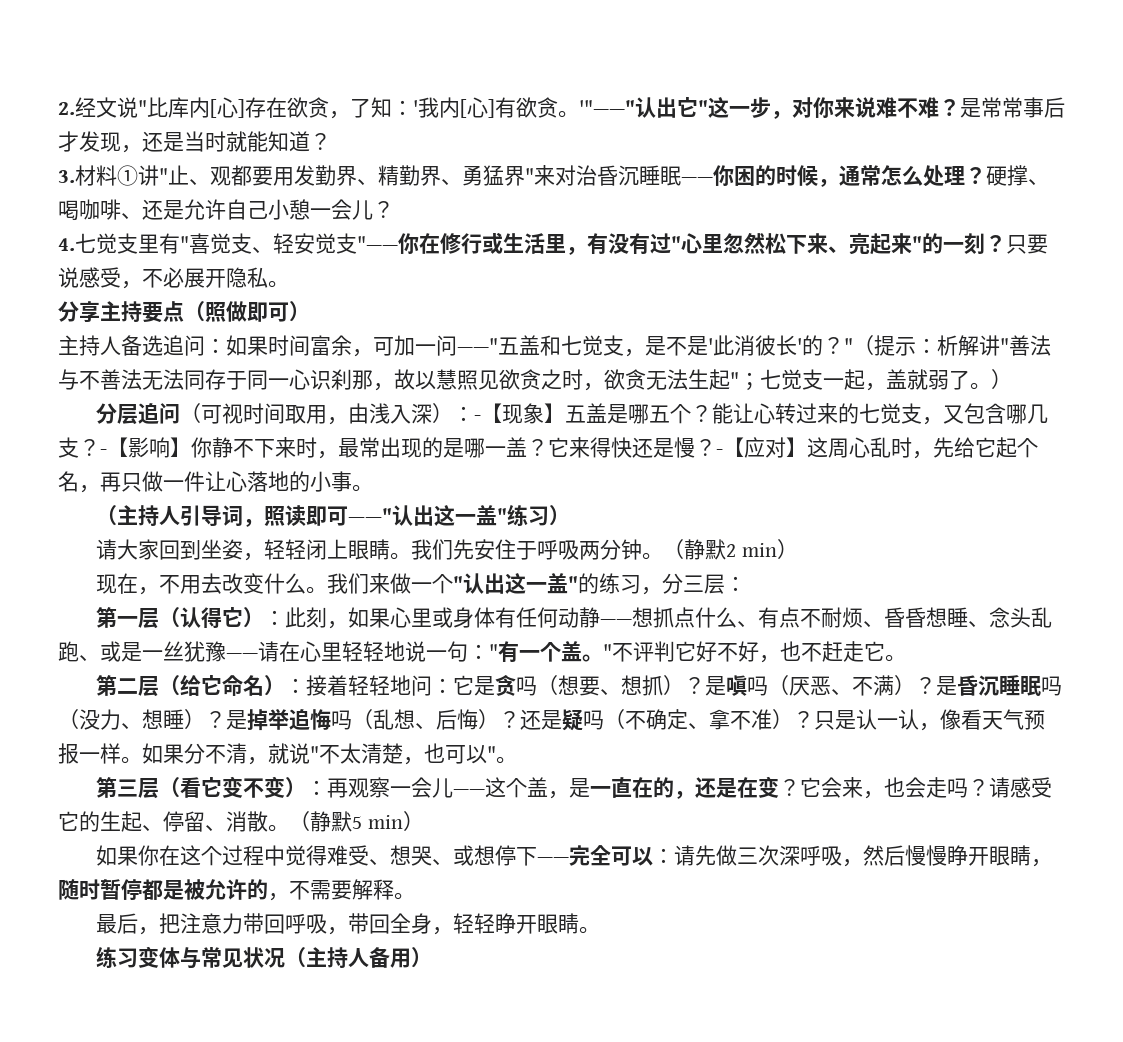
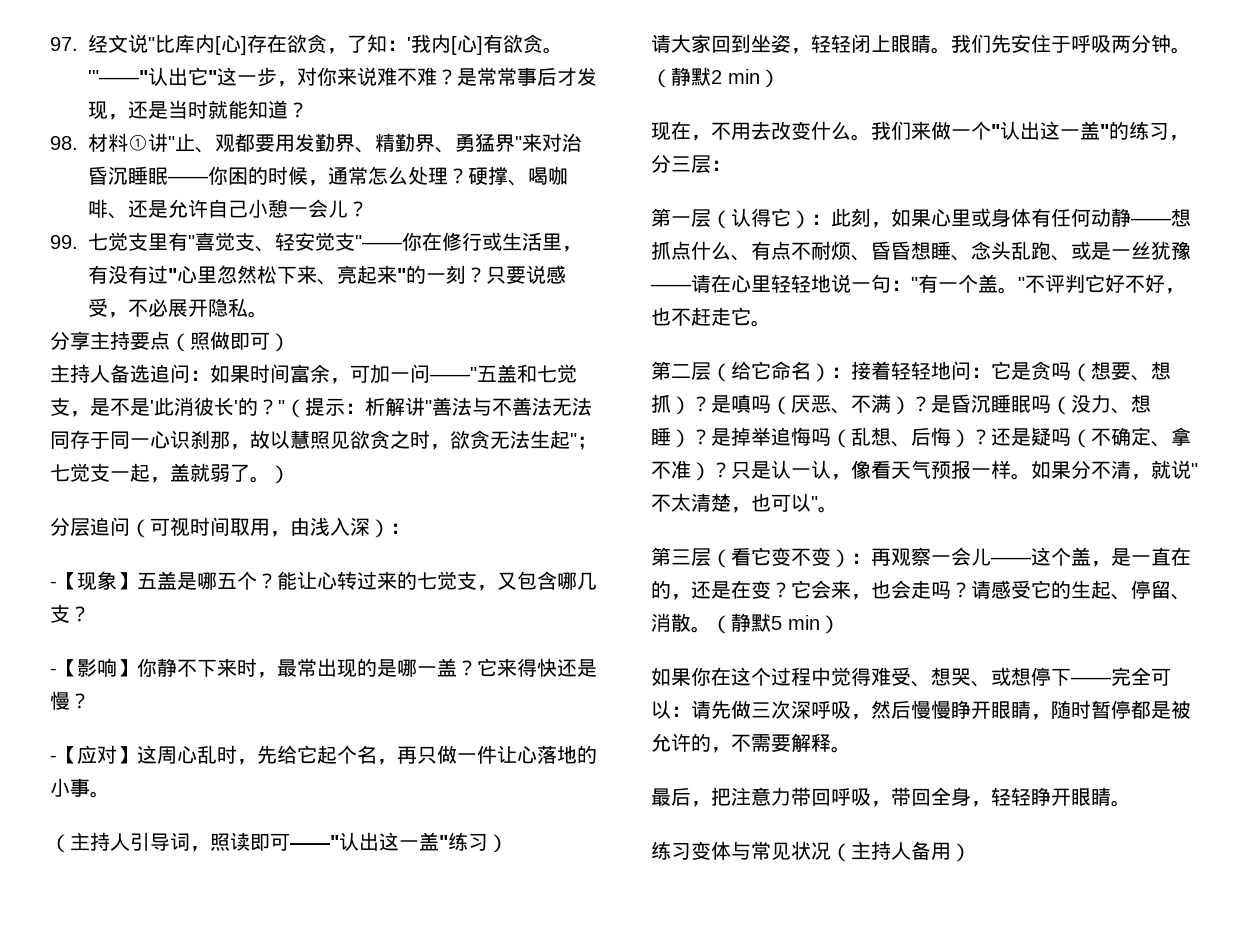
[58,102,75,115] 2. -> [50,37,78,51] 97.
[58,170,75,183] 3. -> [50,136,78,150] 98.
[58,238,75,251] 4. -> [50,235,78,249] 99.
(475, 413) none -> (410, 528) //
(100, 447) none -> (90, 614) //
(716, 447) none -> (90, 701) //

